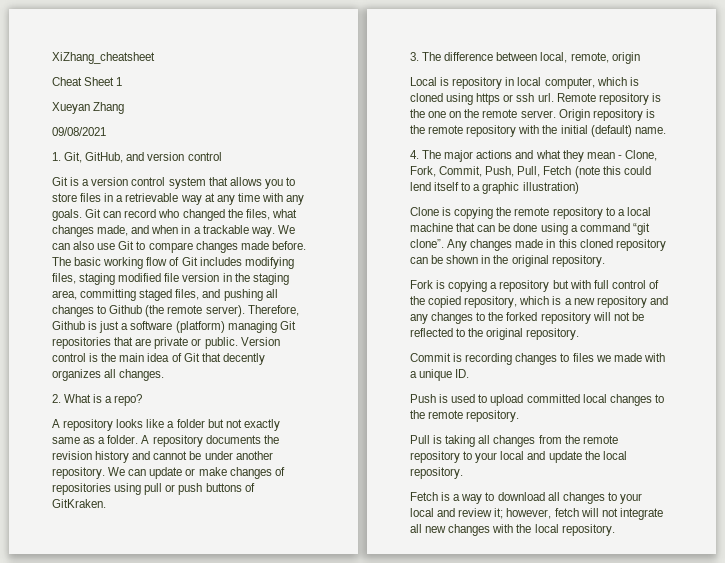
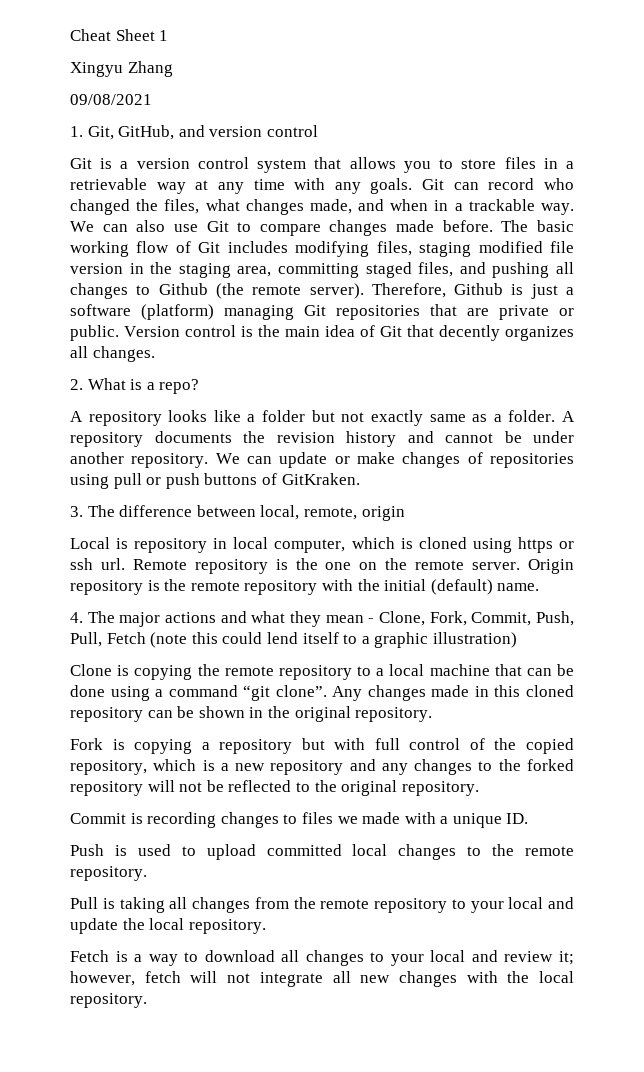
[52,52,155,64] XiZhang_cheatsheet // -> (70, 35) none
[52,102,90,114] Xueyan -> [70,62,123,77] Xingyu

